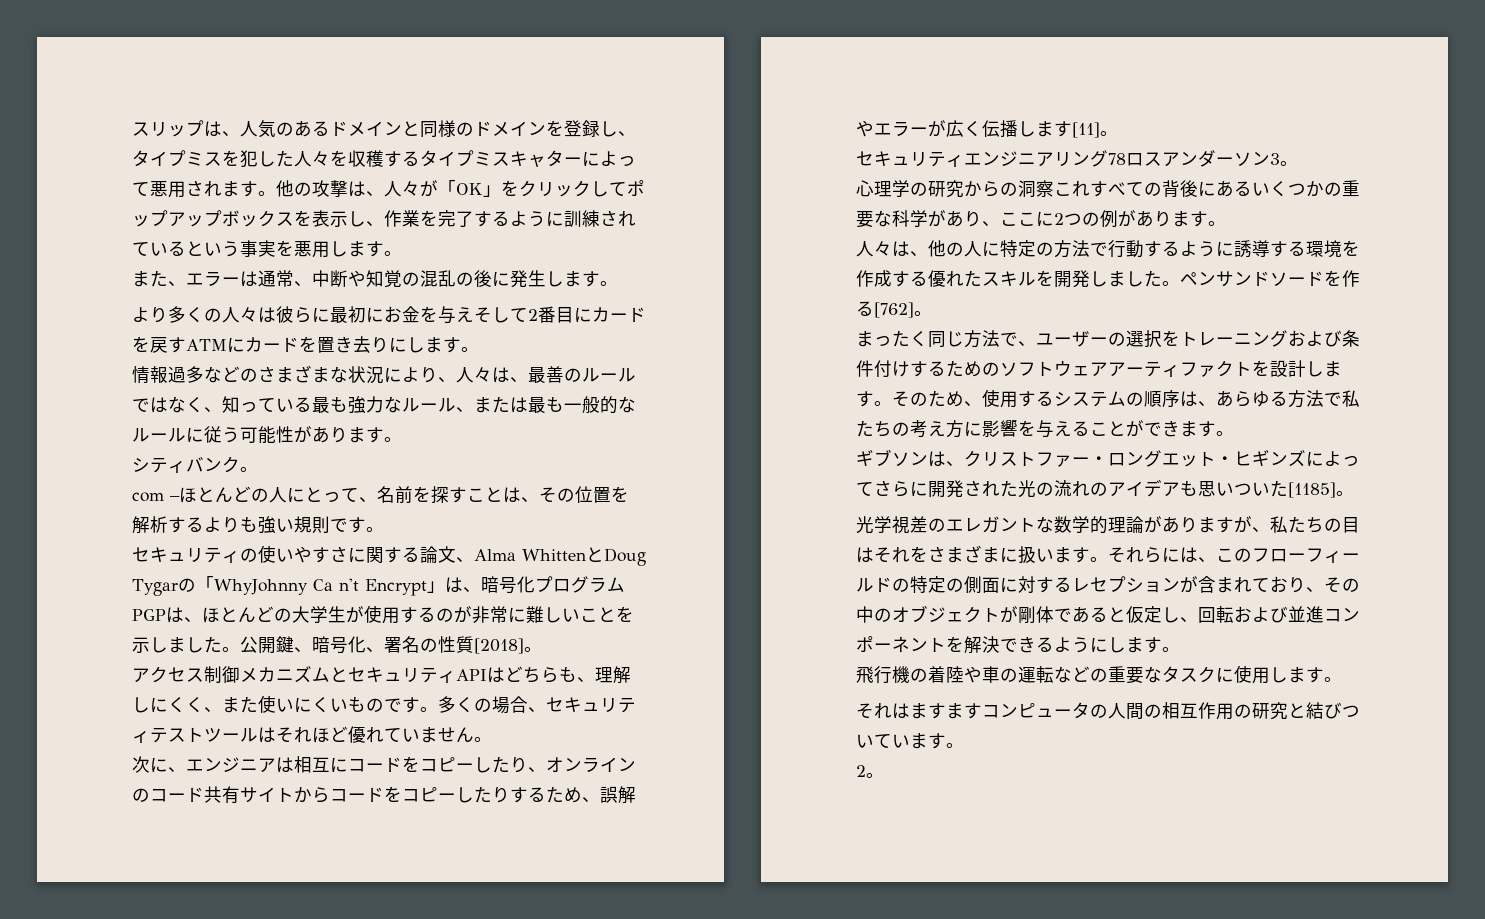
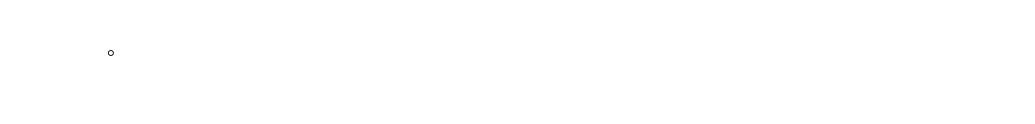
[132,120,636,138] [132,150,636,168] [132,180,645,198] [132,210,636,227] [132,240,402,258] [132,270,618,288] [132,306,646,324] [132,336,479,353] [132,365,636,384] [132,396,636,414] [132,426,402,444] [132,456,258,473] [132,486,629,504] [132,516,384,534] [132,545,646,566] [132,576,625,596] [132,605,634,624] [132,636,542,654] [132,666,631,684] [132,695,636,714] [132,726,492,743] [132,756,636,773] [132,786,636,804] [856,120,1118,138] [856,150,1298,167] [856,180,1360,198] [856,210,1226,228] [856,240,1360,258] [856,270,1360,288] [856,301,932,318] [856,330,1360,348] [856,360,1342,378] [856,389,1360,408] [856,420,1234,438] [856,449,1360,467] [856,479,1354,498] [856,516,1360,534] [856,545,1360,564] [856,576,1360,593] [856,605,1360,624] [856,636,1180,654] [856,665,1342,684] [856,702,1360,720] [856,733,964,749] [856,765,866,777] スリップは、人気のあるドメインと同様のドメインを登録し、タイプミスを犯した人々を収穫するタイプミスキャターによって悪用されます。他の攻撃は、人々が「OK」をクリックしてポップアップボックスを表示し、作業を完了するように訓練されているという事実を悪用します。 // また、エラーは通常、中断や知覚の混乱の後に発生します。 // より多くの人々は彼らに最初にお金を与えそして2番目にカードを戻すATMにカードを置き去りにします。 // 情報過多などのさまざまな状況により、人々は、最善のルールではなく、知っている最も強力なルール、または最も一般的なルールに従う可能性があります。 // シティバンク。 // com –ほとんどの人にとって、名前を探すことは、その位置を解析するよりも強い規則です。 // セキュリティの使いやすさに関する論文、Alma WhittenとDoug Tygarの「WhyJohnny Ca n't Encrypt」は、暗号化プログラムPGPは、ほとんどの大学生が使用するのが非常に難しいことを示しました。公開鍵、暗号化、署名の性質[2018]。 // アクセス制御メカニズムとセキュリティAPIはどちらも、理解しにくく、また使いにくいものです。多くの場合、セキュリティテストツールはそれほど優れていません。 // 次に、エンジニアは相互にコードをコピーしたり、オンラインのコード共有サイトからコードをコピーしたりするため、誤解やエラーが広く伝播します[11]。 // セキュリティエンジニアリング78ロスアンダーソン3。 // 心理学の研究からの洞察これすべての背後にあるいくつかの重要な科学があり、ここに2つの例があります。 // 人々は、他の人に特定の方法で行動するように誘導する環境を作成する優れたスキルを開発しました。ペンサンドソードを作る[762]。 // まったく同じ方法で、ユーザーの選択をトレーニングおよび条件付けするためのソフトウェアアーティファクトを設計します。そのため、使用するシステムの順序は、あらゆる方法で私たちの考え方に影響を与えることができます。 // ギブソンは、クリストファー・ロングエット・ヒギンズによってさらに開発された光の流れのアイデアも思いついた[1185]。 // 光学視差のエレガントな数学的理論がありますが、私たちの目はそれをさまざまに扱います。それらには、このフローフィールドの特定の側面に対するレセプションが含まれており、その中のオブジェクトが剛体であると仮定し、回転および並進コンポーネントを解決できるようにします。 // 飛行機の着陸や車の運転などの重要なタスクに使用します。 // それはますますコンピュータの人間の相互作用の研究と結びついています。 // 2 -> (107, 53) none

